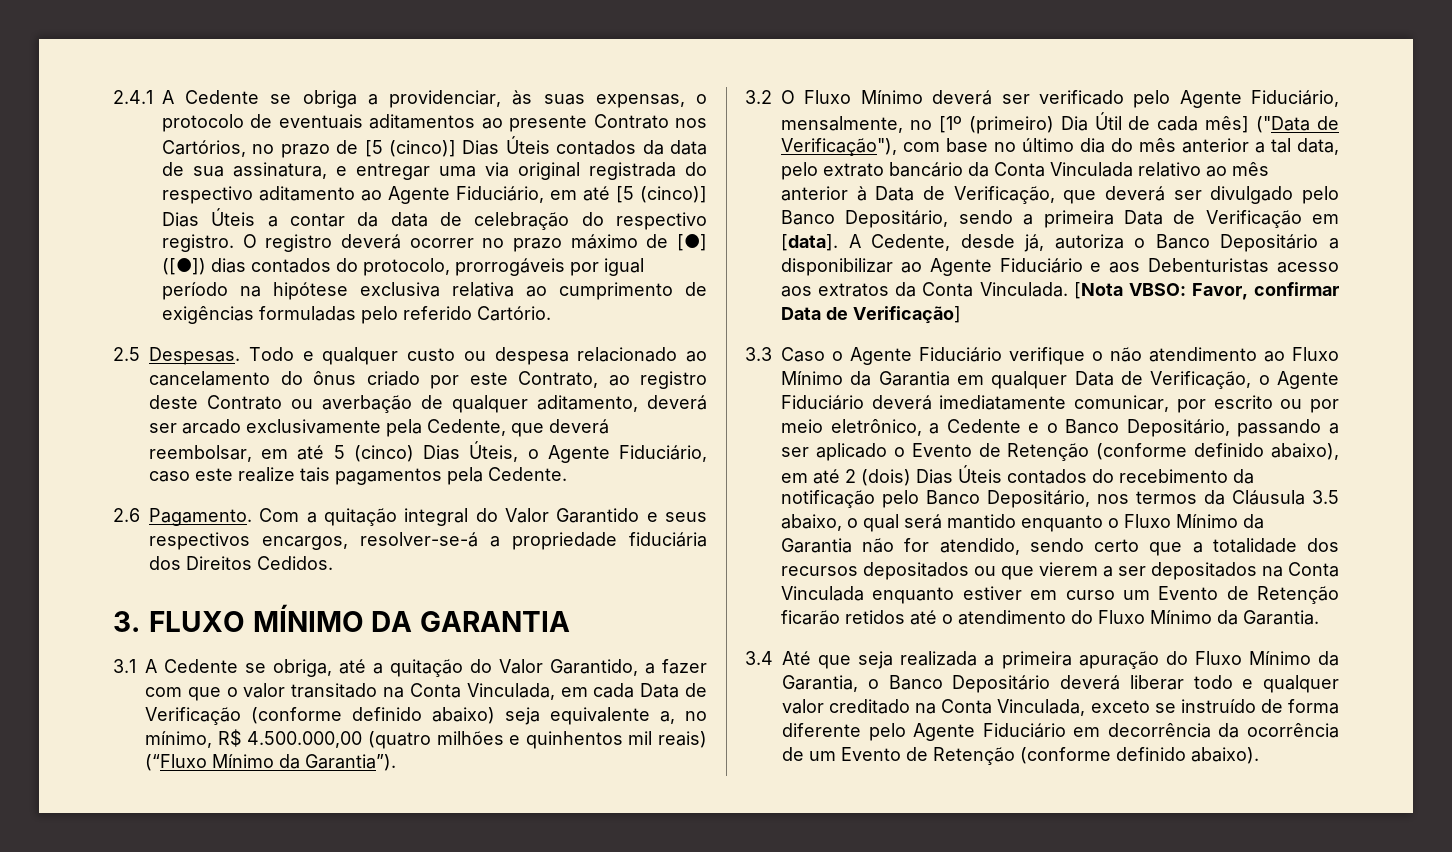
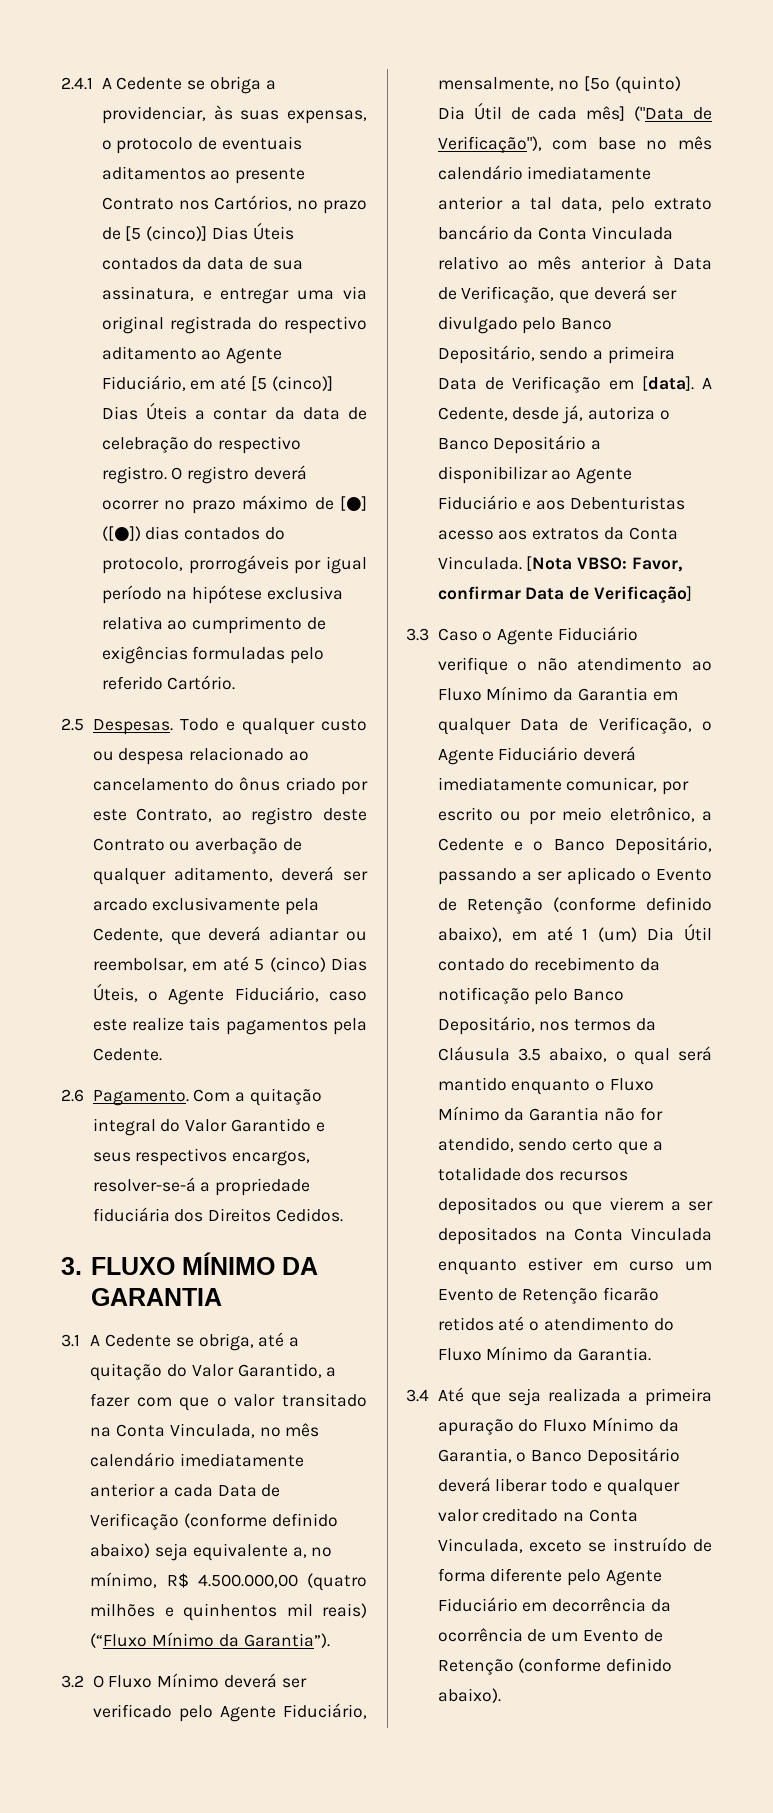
(609, 426) none -> [269,927,367,941] adiantar ou
[560,687,588,697] em -> [259,1423,320,1437] [90,1452,305,1467] [90,1483,170,1497] no mês calendário imediatamente anterior a
[938,116,1054,134] [1º (primeiro) -> [584,76,681,94] [5º (quinto)
[1022,138,1176,153] último dia do mês -> [678,136,712,150] [437,165,652,180] mês calendário imediatamente
[845,465,1087,486] 2 (dois) Dias Úteis contados -> [582,923,712,942] [437,958,505,971] 1 (um) Dia Útil contado

